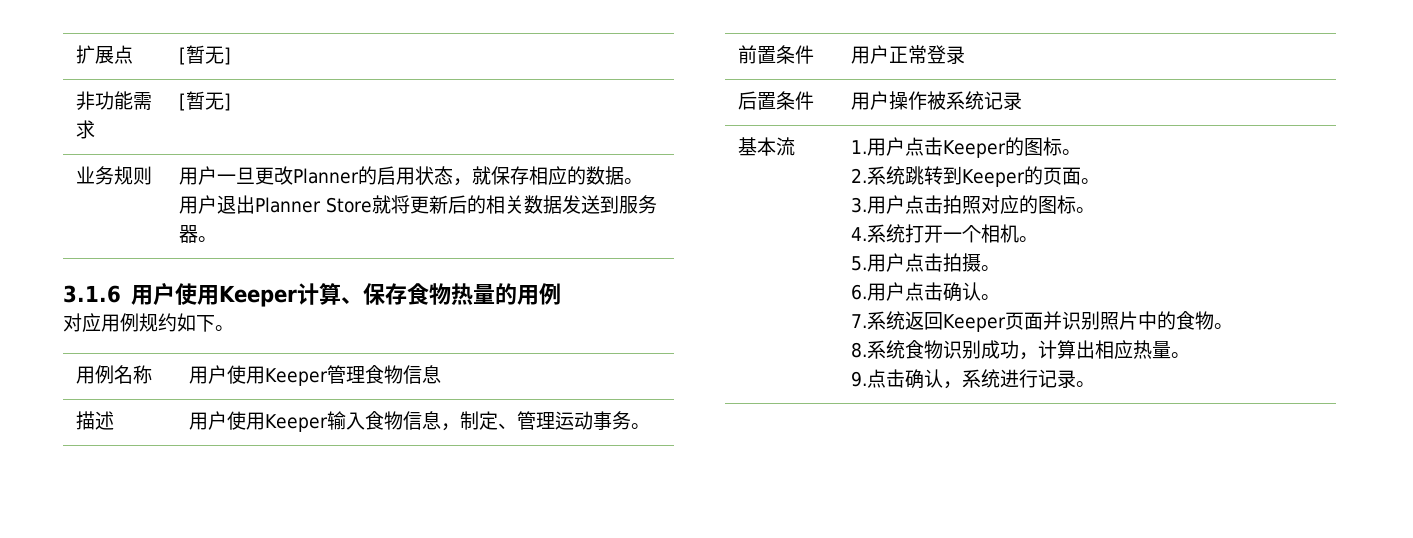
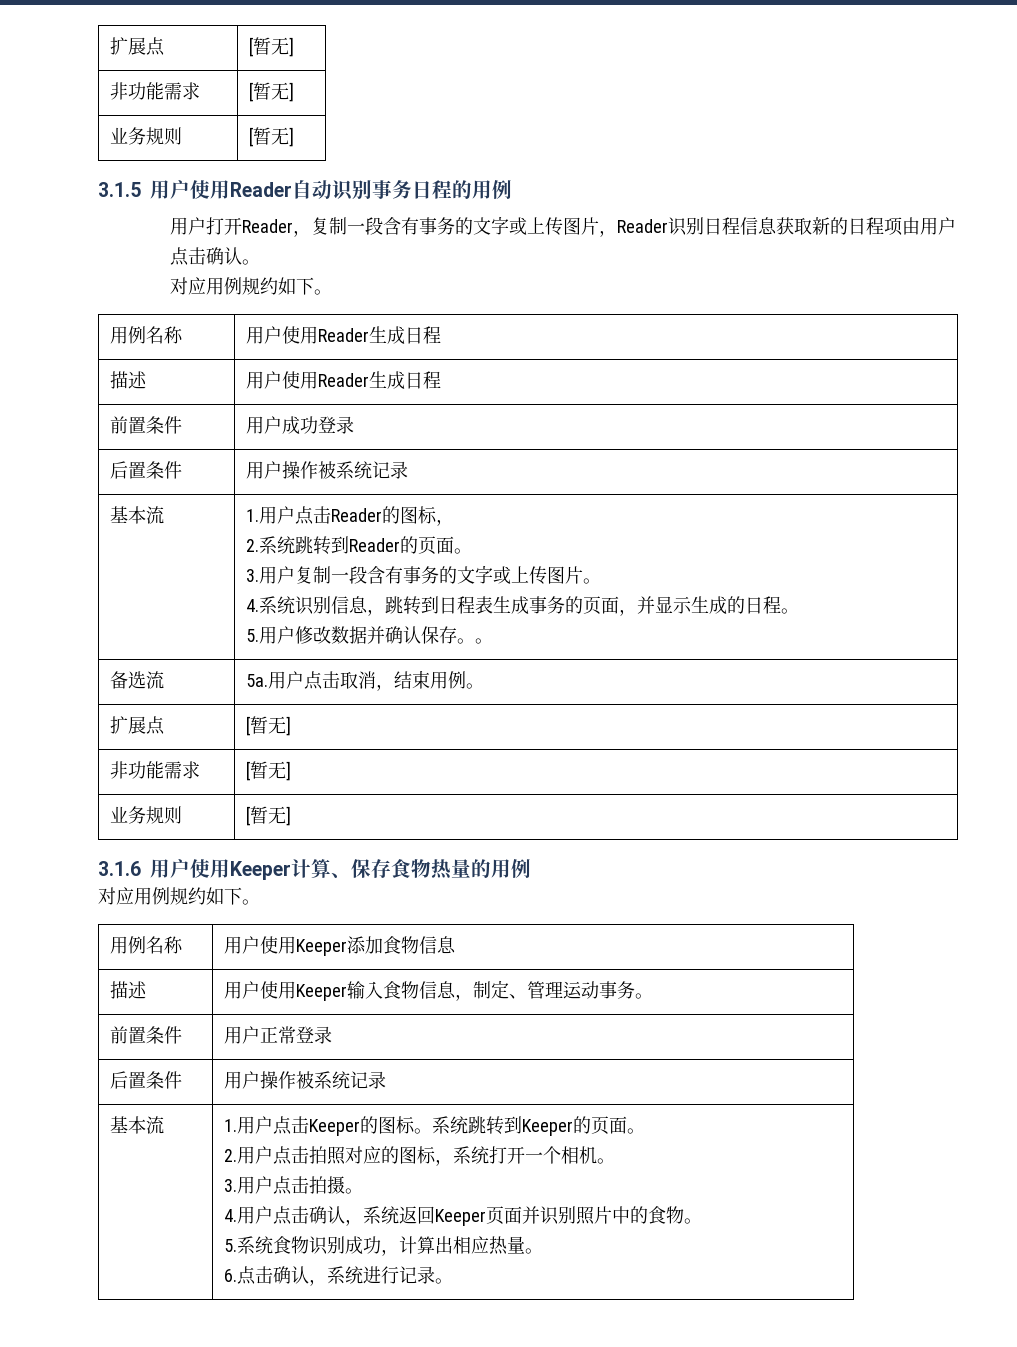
[179,166,644,186] [179,195,657,214] [179,225,218,243] 用户一旦更改Planner的启用状态，就保存相应的数据。用户退出Planner Store就将更新后的相关数据发送到服务器。 -> [248,127,294,147] [98,180,512,201] [169,216,956,237] [169,247,260,266] [169,277,332,295] [109,326,183,344] [245,326,441,344] [109,371,147,389] [245,371,441,389] [109,416,182,434] [245,416,354,434] [109,461,182,479] [245,461,408,479] [109,506,164,524] [245,506,454,526] [245,536,472,555] [245,565,601,585] [245,596,799,616] [245,626,493,644] [109,671,164,689] [245,671,484,691] [109,716,165,735] [245,716,291,736] [109,761,200,779] [245,761,291,781] [109,806,182,824] [245,806,291,826] [暂无] // 3.1.5用户使用Reader自动识别事务日程的用例 // 用户打开Reader，复制一段含有事务的文字或上传图片，Reader识别日程信息获取新的日程项由用户点击确认。 // 对应用例规约如下。 // 用例名称 | 用户使用Reader生成日程 // 描述 | 用户使用Reader生成日程 // 前置条件 | 用户成功登录 // 后置条件 | 用户操作被系统记录 // 基本流 | 1.用户点击Reader的图标， // 2.系统跳转到Reader的页面。 // 3.用户复制一段含有事务的文字或上传图片。 // 4.系统识别信息，跳转到日程表生成事务的页面，并显示生成的日程。 // 5.用户修改数据并确认保存。。 // 备选流 | 5a.用户点击取消，结束用例。 // 扩展点 | [暂无] // 非功能需求 | [暂无] // 业务规则 | [暂无]
[327,365,366,384] 管理 -> [346,936,383,954] 添加
[851,168,868,183] // 2. -> (432, 1131) none
[851,197,868,213] 3. -> [223,1149,237,1162] 2.
[1076,207,1096,213] [851,227,868,241] 。 // 4. -> [434,1159,453,1166] ，
[851,256,868,271] 5. -> [223,1179,237,1192] 3.
[851,282,1001,302] [851,314,868,328] 6.用户点击确认。 // 7. -> [223,1206,363,1226] 4.用户点击确认，
[851,342,868,358] 8. -> [223,1239,237,1252] 5.
[851,371,868,387] 9. -> [223,1269,237,1282] 6.

